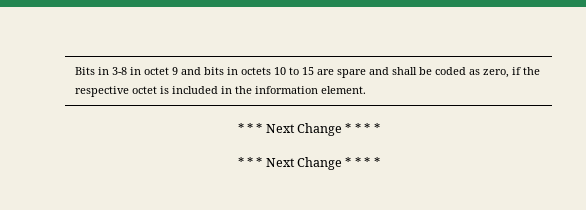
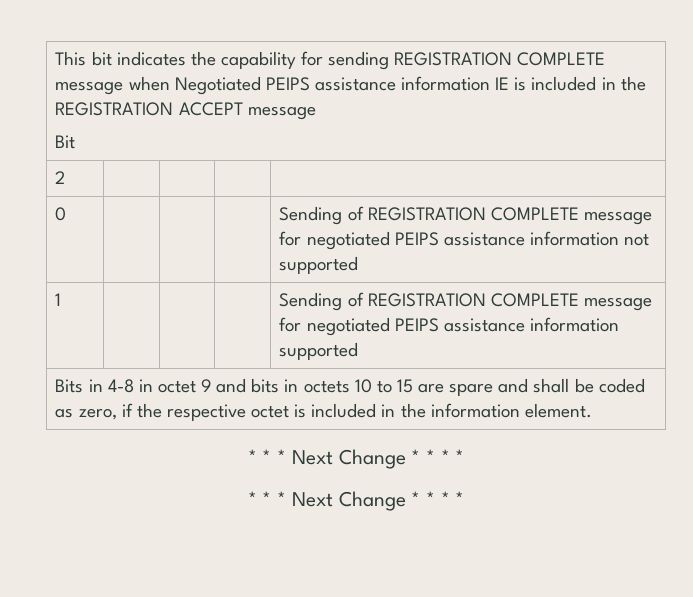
(74, 71) none -> [55,51,606,70] [55,76,646,95] [55,102,316,120] [55,135,76,149] [55,171,66,184] [55,207,67,221] [279,206,652,225] [279,231,650,250] [279,256,359,274] [55,293,62,306] [279,292,652,311] [279,317,619,336] [279,342,359,360] This bit indicates the capability for sending REGISTRATION COMPLETE message when Negotiated PEIPS assistance information IE is included in the REGISTRATION ACCEPT message // Bit // 2 | | | | // 0 | | | | Sending of REGISTRATION COMPLETE message for negotiated PEIPS assistance information not supported // 1 | | | | Sending of REGISTRATION COMPLETE message for negotiated PEIPS assistance information supported //
[111,67,127,75] 3-8 -> [107,379,134,393] 4-8

